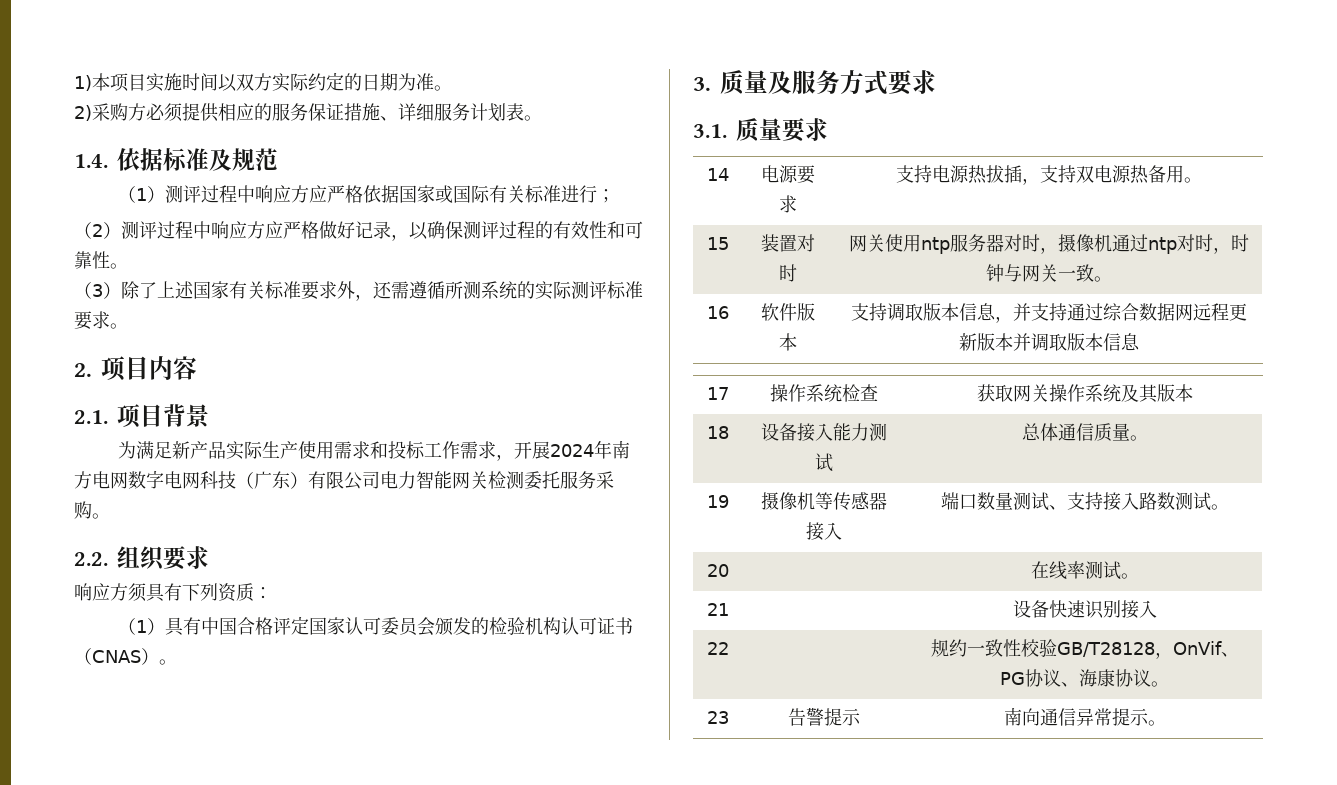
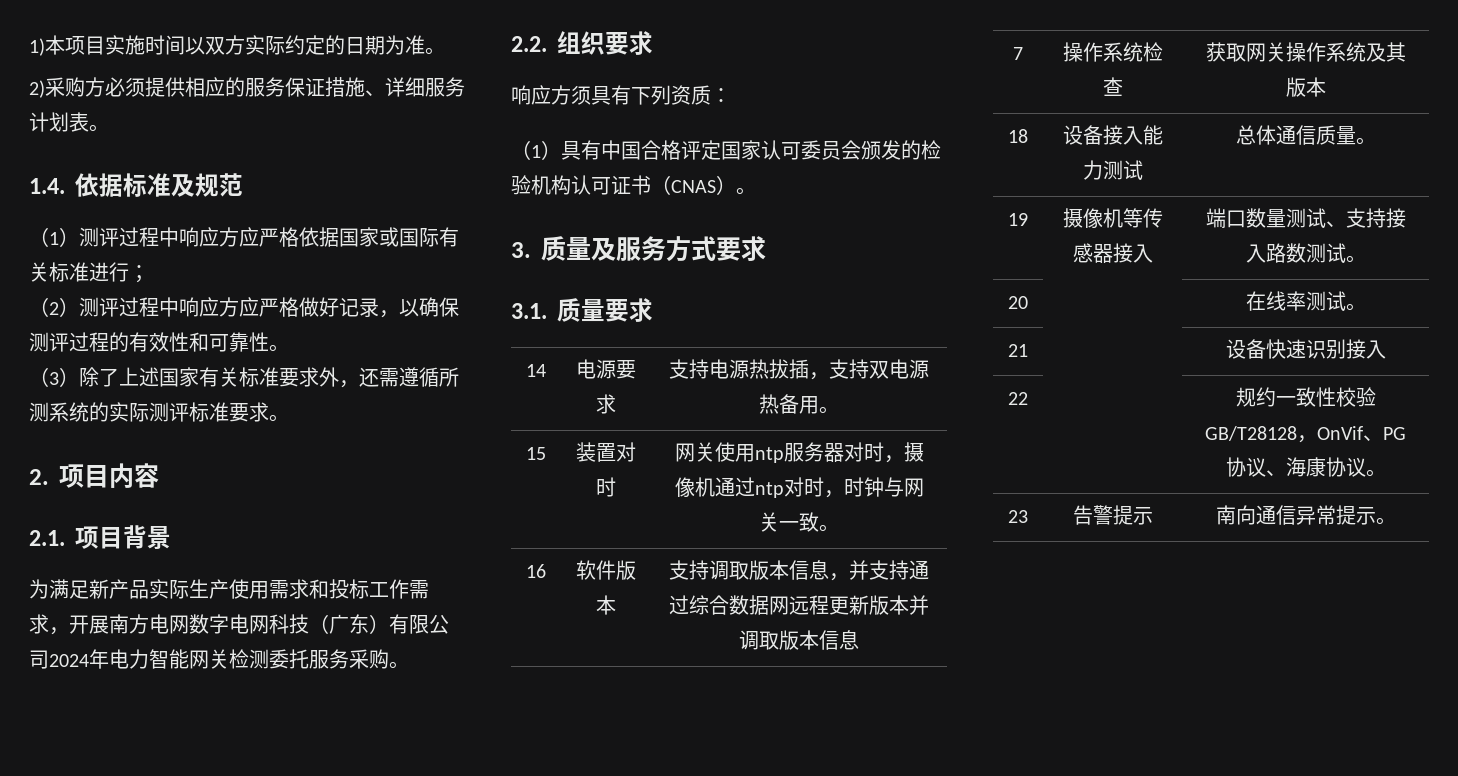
[549,440,612,459] 2024年 -> (109, 624) none
(380, 480) none -> [49,649,109,669] 2024年
[706,387,729,400] 17 -> [1013,47,1023,60] 7

